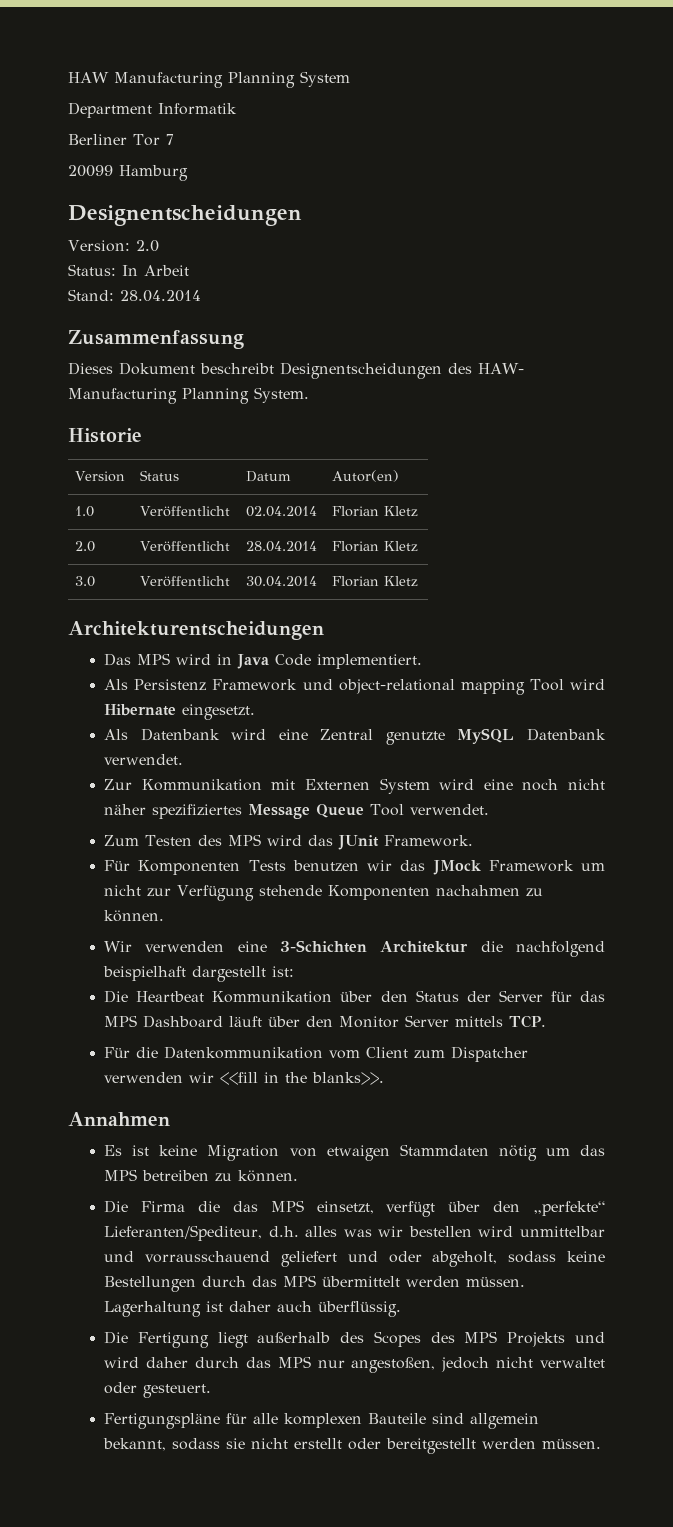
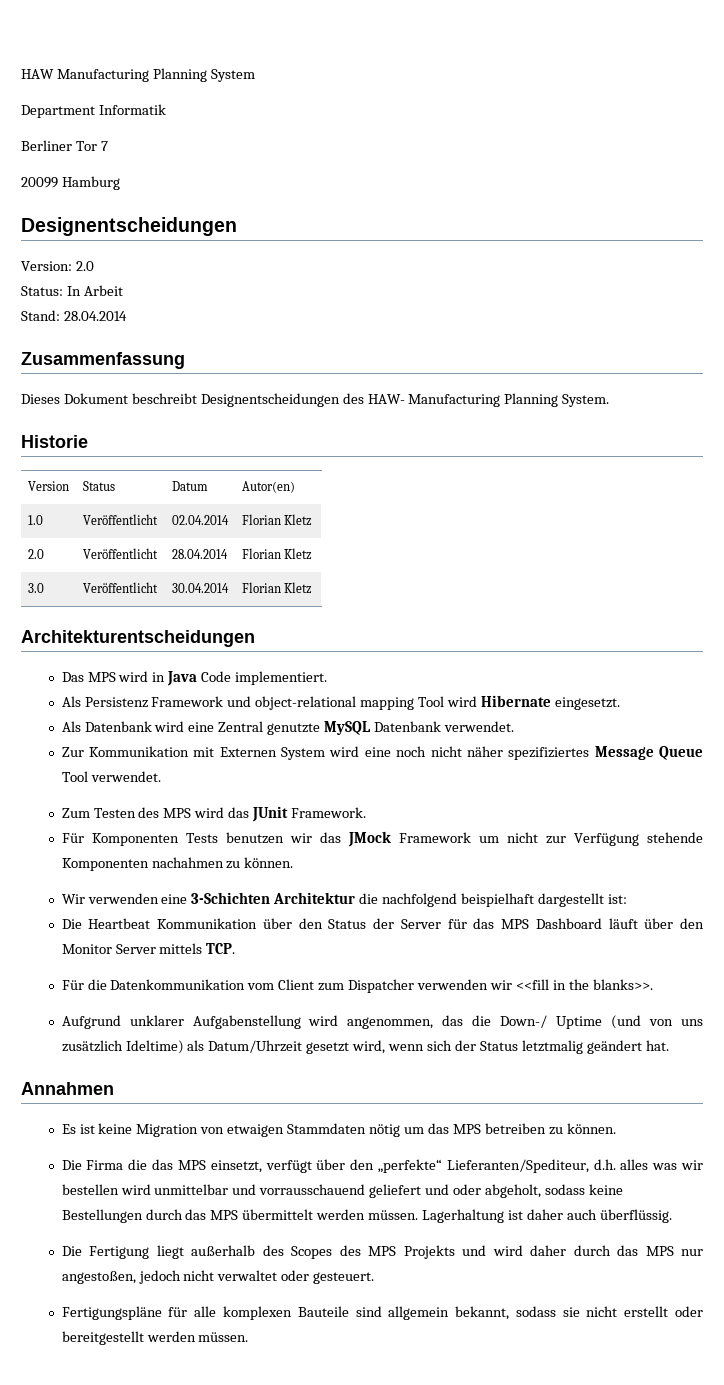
(385, 1078) none -> [61,1015,704,1029] [61,1040,669,1054] // Aufgrund unklarer Aufgabenstellung wird angenommen, das die Down-/ Uptime (und von uns zusätzlich Ideltime) als Datum/Uhrzeit gesetzt wird, wenn sich der Status letztmalig geändert hat.

